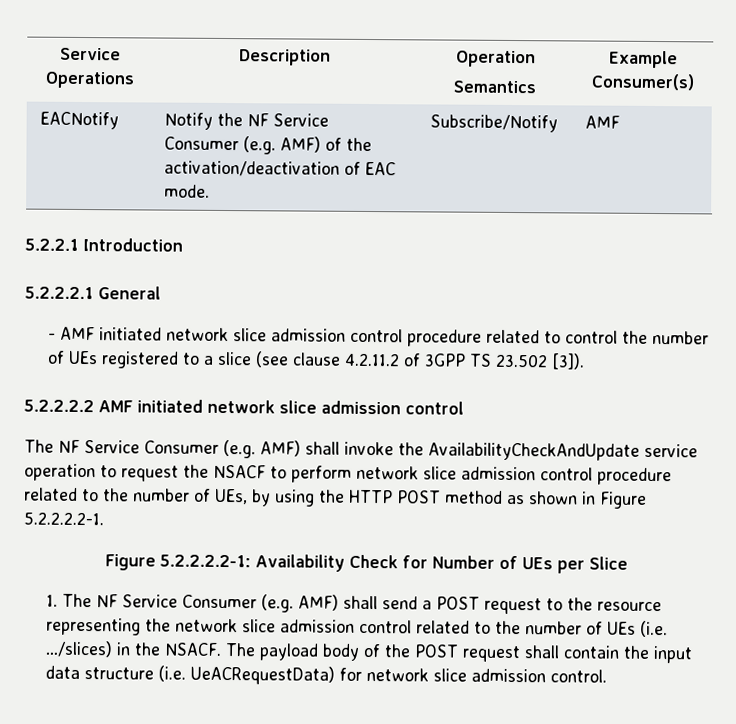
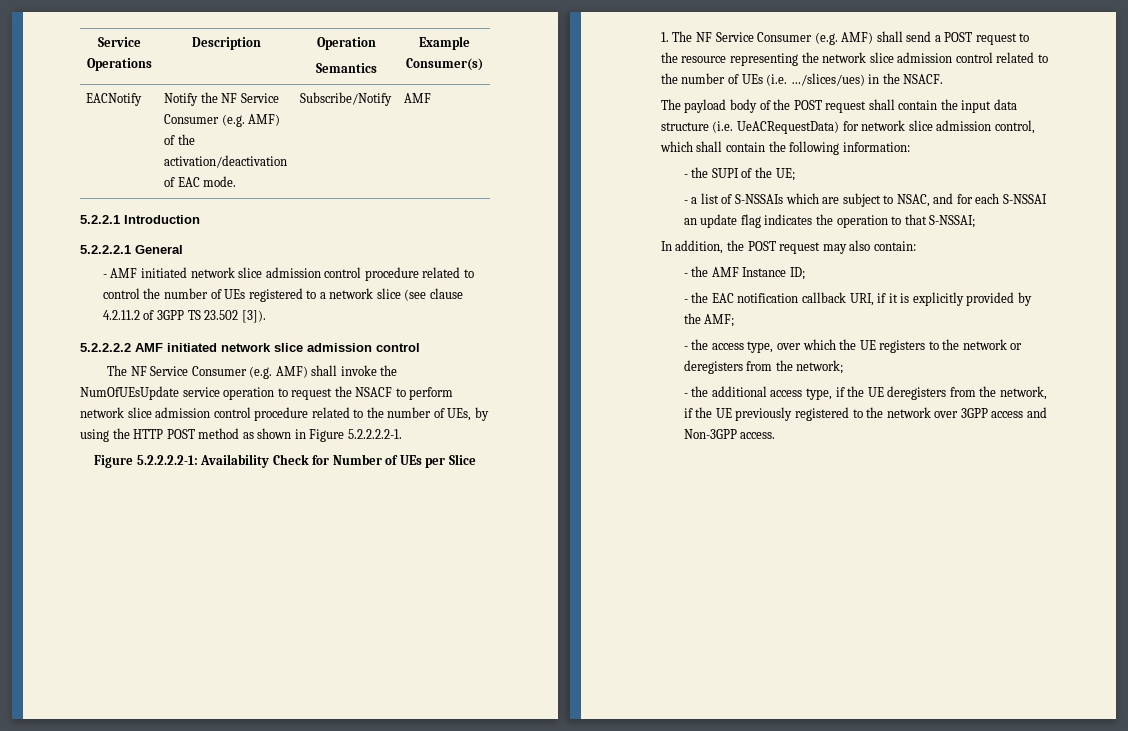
(214, 360) none -> [329,288,374,299] network
[428,442,640,461] AvailabilityCheckAndUpdate -> [80,386,179,400] NumOfUEsUpdate
[44,640,113,658] …/slices) -> [790,73,865,86] …/slices/ues)
(222, 649) none -> (944, 79) //
[549,669,607,683] control. -> [994,120,1035,134] [659,141,910,155] [683,167,795,181] [683,193,1047,207] [683,214,976,228] [660,240,916,254] [683,266,805,280] [683,292,1032,306] [683,313,735,327] [683,339,1023,353] [683,360,844,374] [683,386,1047,400] [683,407,1047,421] [683,429,776,439] control, which shall contain the following information: // - the SUPI of the UE; // - a list of S-NSSAIs which are subject to NSAC, and for each S-NSSAI an update flag indicates the operation to that S-NSSAI; // In addition, the POST request may also contain: // - the AMF Instance ID; // - the EAC notification callback URI, if it is explicitly provided by the AMF; // - the access type, over which the UE registers to the network or deregisters from the network; // - the additional access type, if the UE deregisters from the network, if the UE previously registered to the network over 3GPP access and Non-3GPP access.

